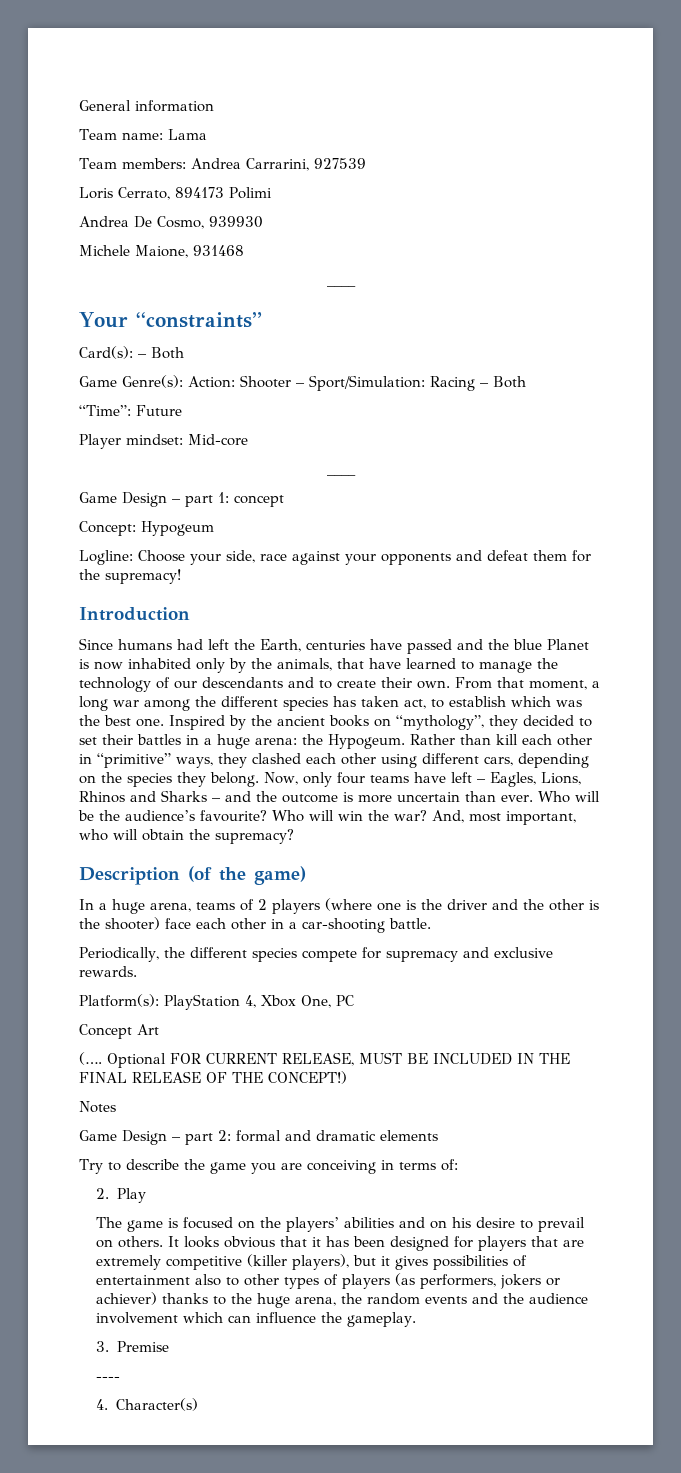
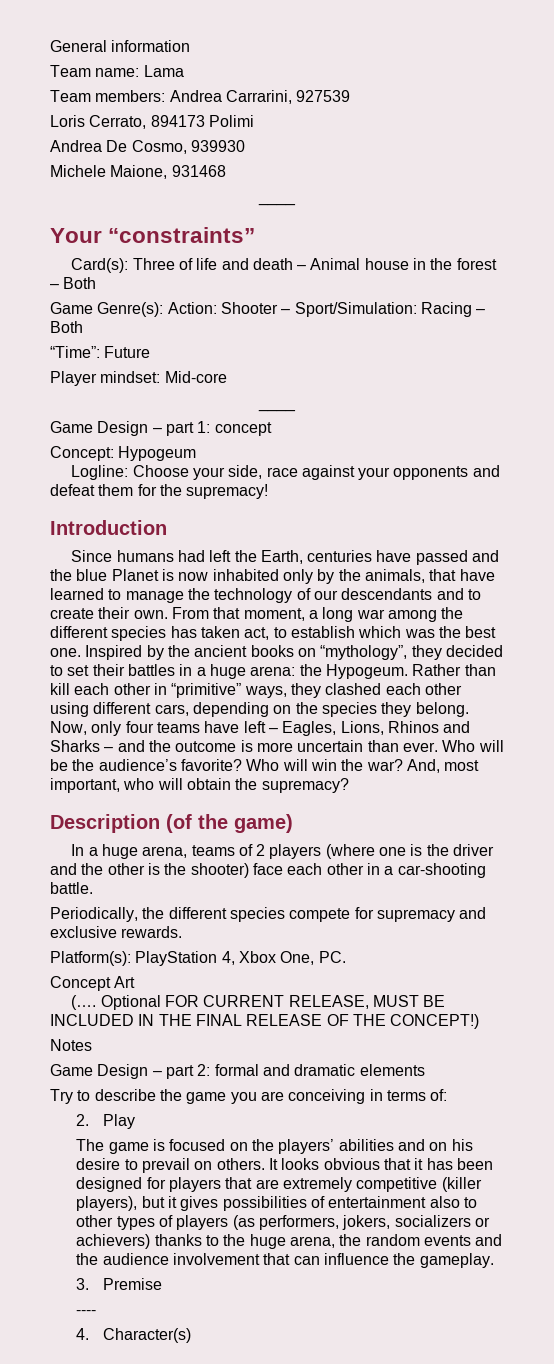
(133, 352) none -> [132,258,497,270] Three of life and death – Animal house in the forest
[200,810,267,822] favourite? -> [180,759,242,771] favorite?
[336,995,354,1006] PC -> [318,951,346,963] PC.
[500,1274,561,1289] [96,1292,158,1305] jokers or achiever) -> [342,1215,490,1230] [76,1234,151,1249] jokers, socializers or achievers)
[183,1312,224,1323] which -> [263,1253,291,1265] that

